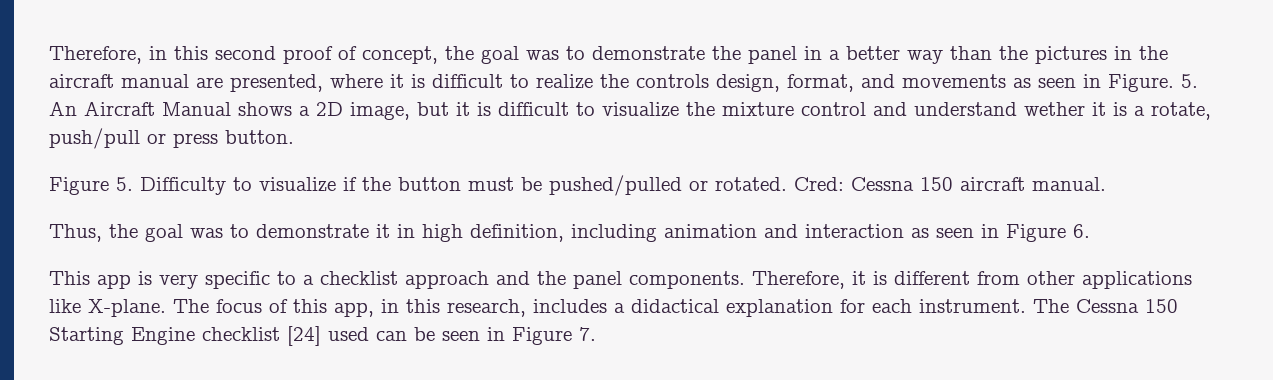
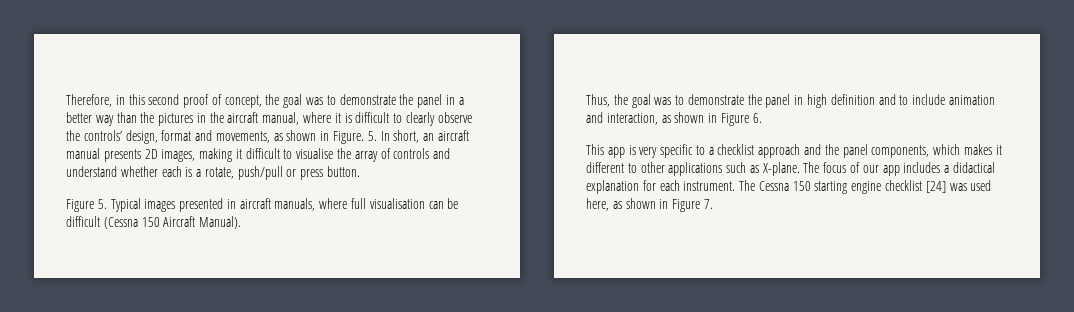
[121,74,323,92] manual are presented, -> [262,112,300,125] manual,
[536,74,1198,92] [49,101,1106,120] realize the controls design, format, and movements as seen in Figure. 5. An Aircraft Manual shows a 2D image, but it is difficult to visualize the mixture control and understand wether it -> [405,112,472,126] [66,130,469,144] [66,148,451,162] [66,166,182,177] clearly observe the controls’ design, format and movements, as shown in Figure. 5. In short, an aircraft manual presents 2D images, making it difficult to visualise the array of controls and understand whether each
[140,175,1106,196] Difficulty to visualize if the button must be pushed/pulled or rotated. Cred: Cessna 150 aircraft manual. -> [110,198,459,212] [66,216,242,229] Typical images presented in aircraft manuals, where full visualisation can be difficult (Cessna 150 Aircraft Manual).
[376,224,974,242] it in high definition, including animation and interaction as seen -> [747,94,995,108] [586,112,705,125] the panel in high definition and to include animation and interaction, as shown
[629,271,1192,289] [49,299,526,317] components. Therefore, it is different from other applications like X-plane. The focus of this app, in this research, -> [871,144,1002,158] [586,162,900,176] components, which makes it different to other applications such as X-plane. The focus of our app
[49,326,480,346] Starting Engine checklist [24] used can be seen -> [814,180,992,194] [586,198,656,211] starting engine checklist [24] was used here, as shown

